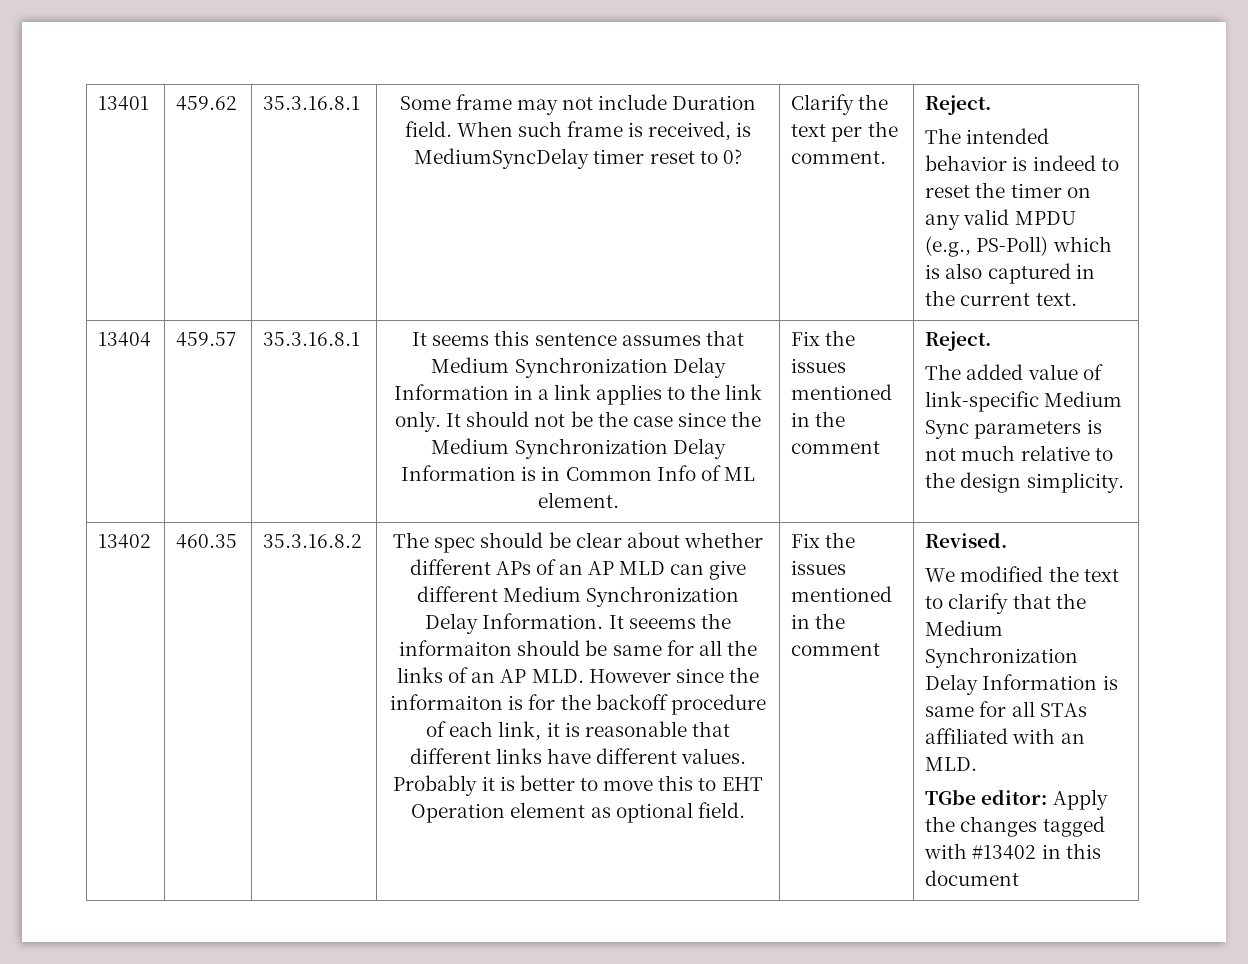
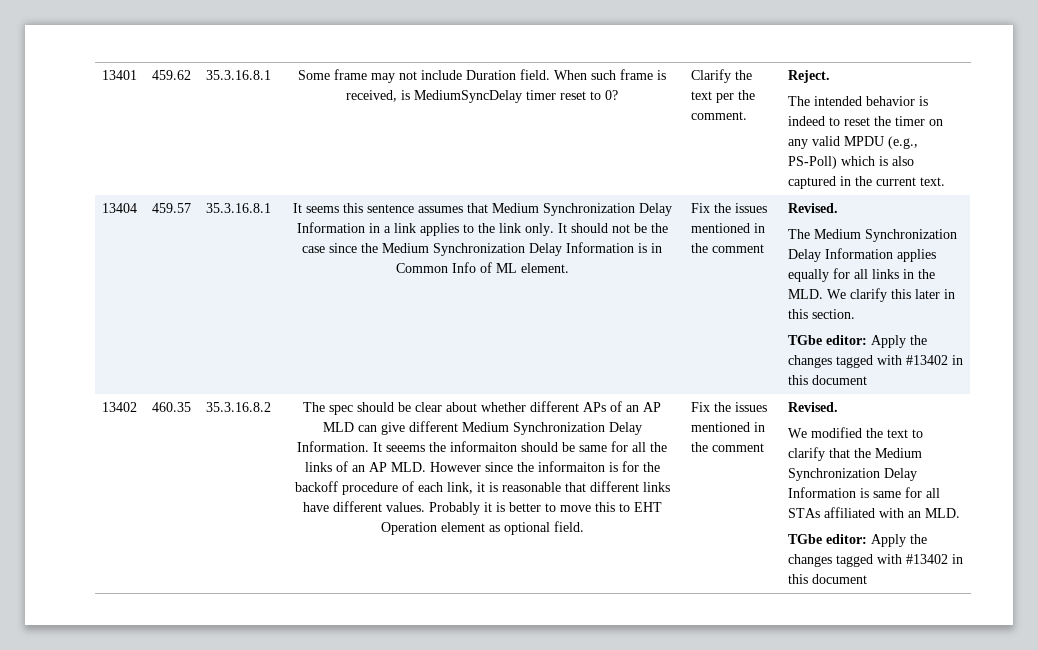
[925,331,992,351] [925,364,1103,380] [925,391,1123,412] [925,419,1102,439] [925,445,1113,461] [925,472,1124,493] Reject. // The added value of link-specific Medium Sync parameters is not much relative to the design simplicity. -> [788,203,839,213] [788,229,958,242] [788,248,937,262] [788,268,936,282] [788,288,956,302] [788,309,856,319] [788,335,928,348] [788,355,964,368] [788,375,868,385] Revised. // The Medium Synchronization Delay Information applies equally for all links in the MLD. We clarify this later in this section. // TGbe editor: Apply the changes tagged with #13402 in this document

